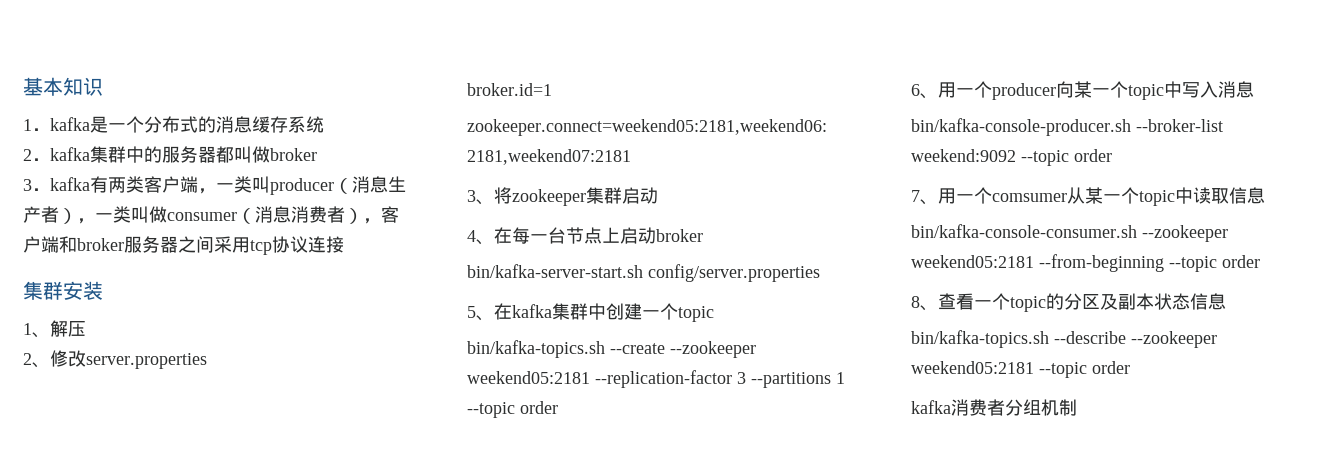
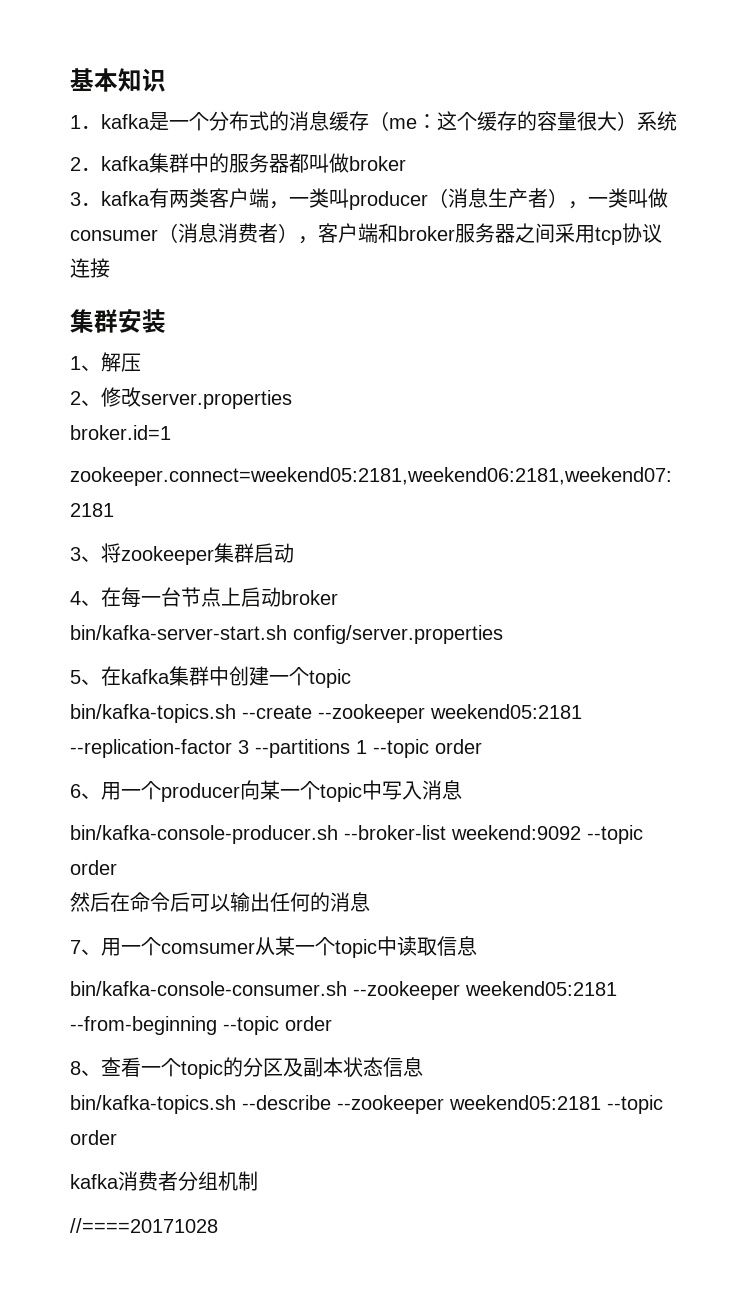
(288, 124) none -> [369,111,637,131] （me：这个缓存的容量很大）
(1112, 155) none -> [70,892,370,912] // 然后在命令后可以输出任何的消息
(1077, 407) none -> [70,1218,218,1233] // //====20171028

